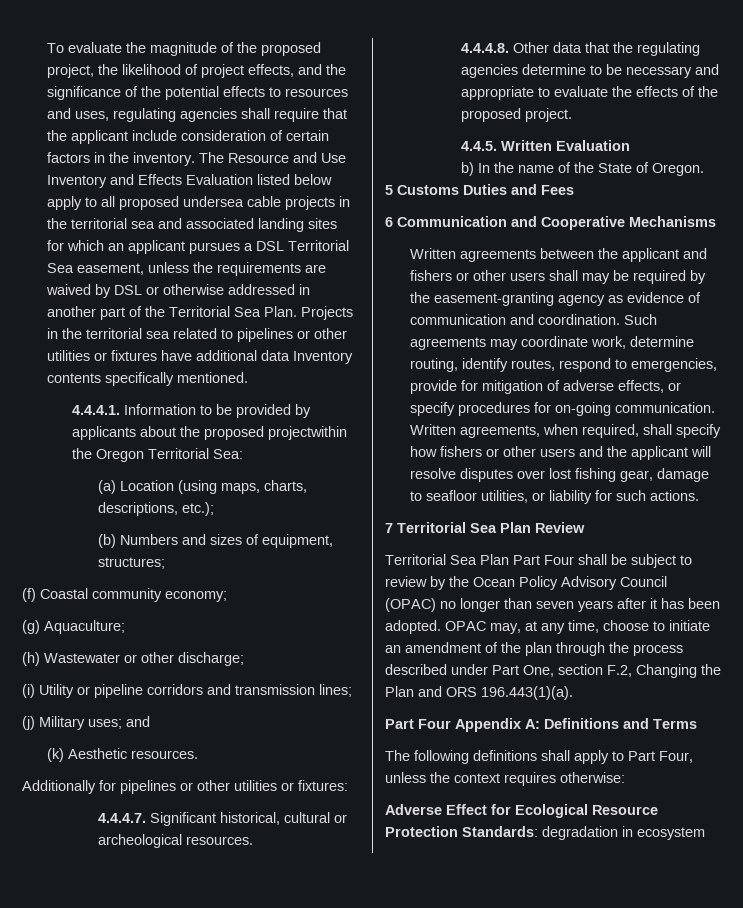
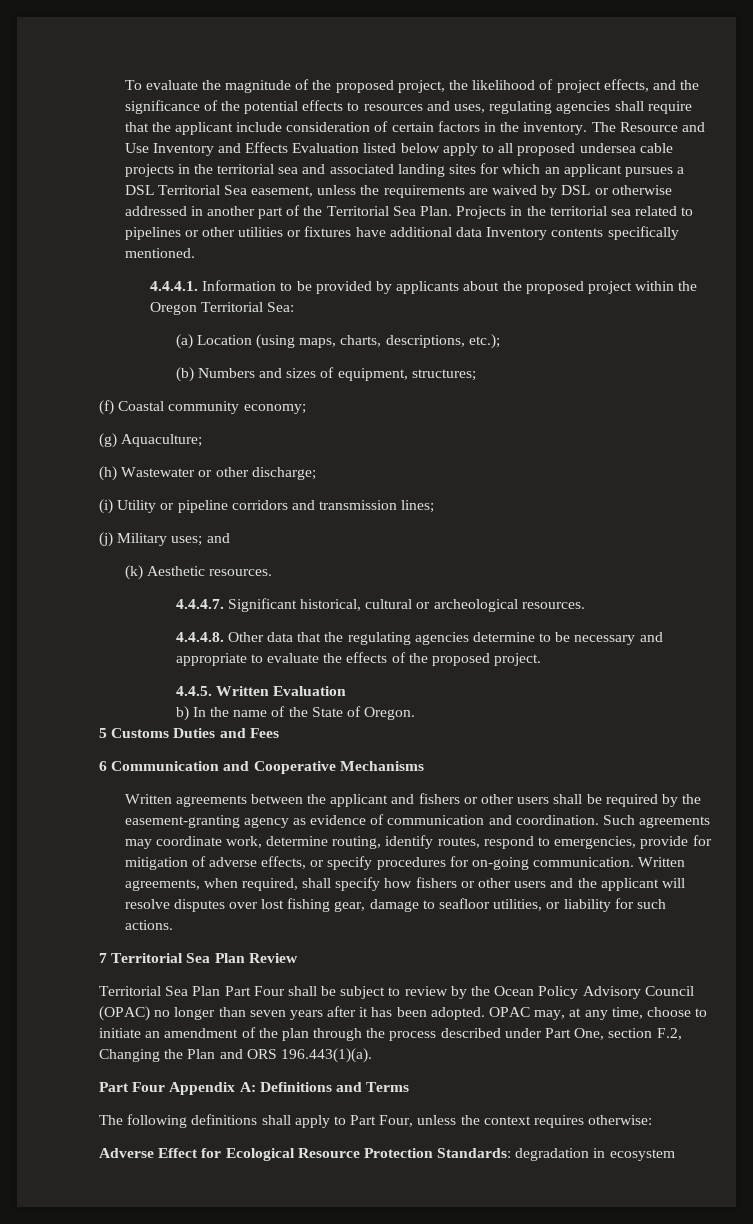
[268,426,348,440] projectwithin -> [587,281,675,294] project within
[22,780,348,794] // Additionally for pipelines or other utilities or fixtures: -> (272, 572) none
[582,273,611,284] may -> (583, 799) none

